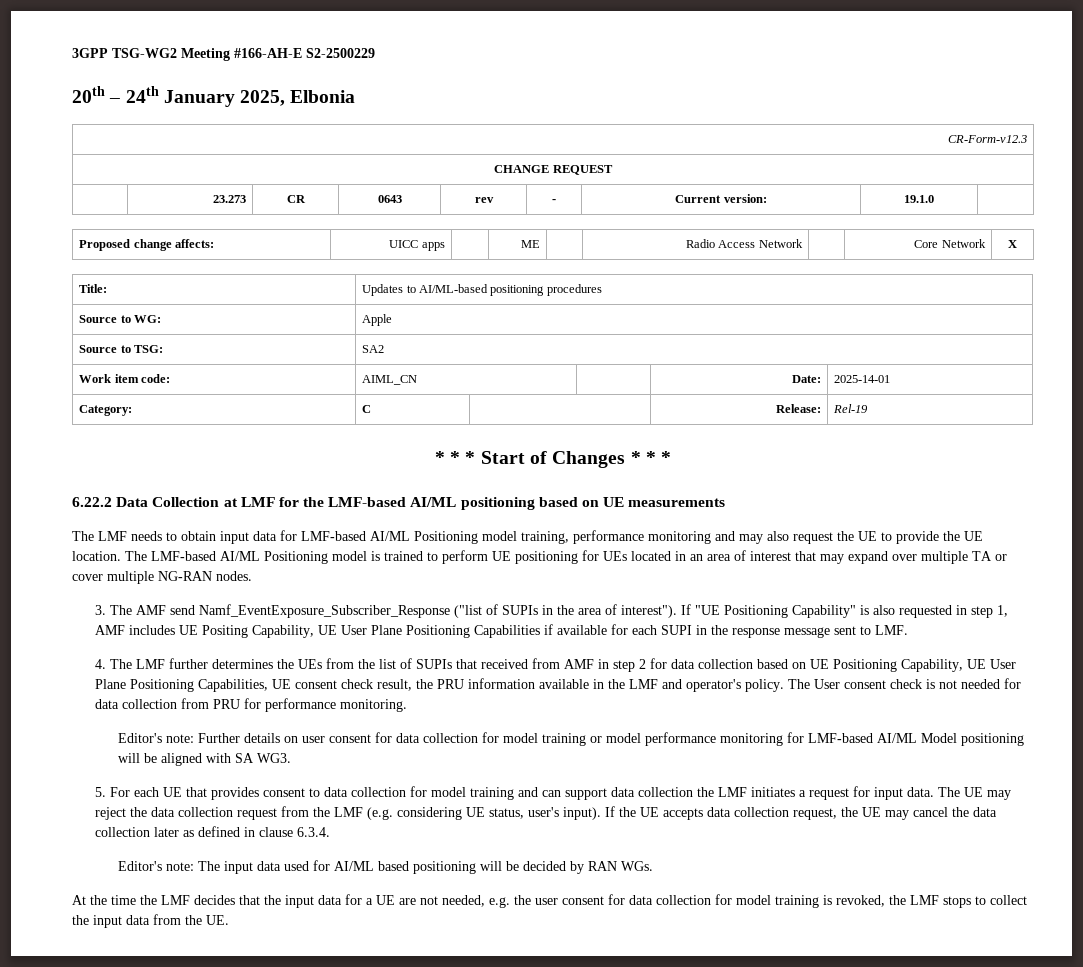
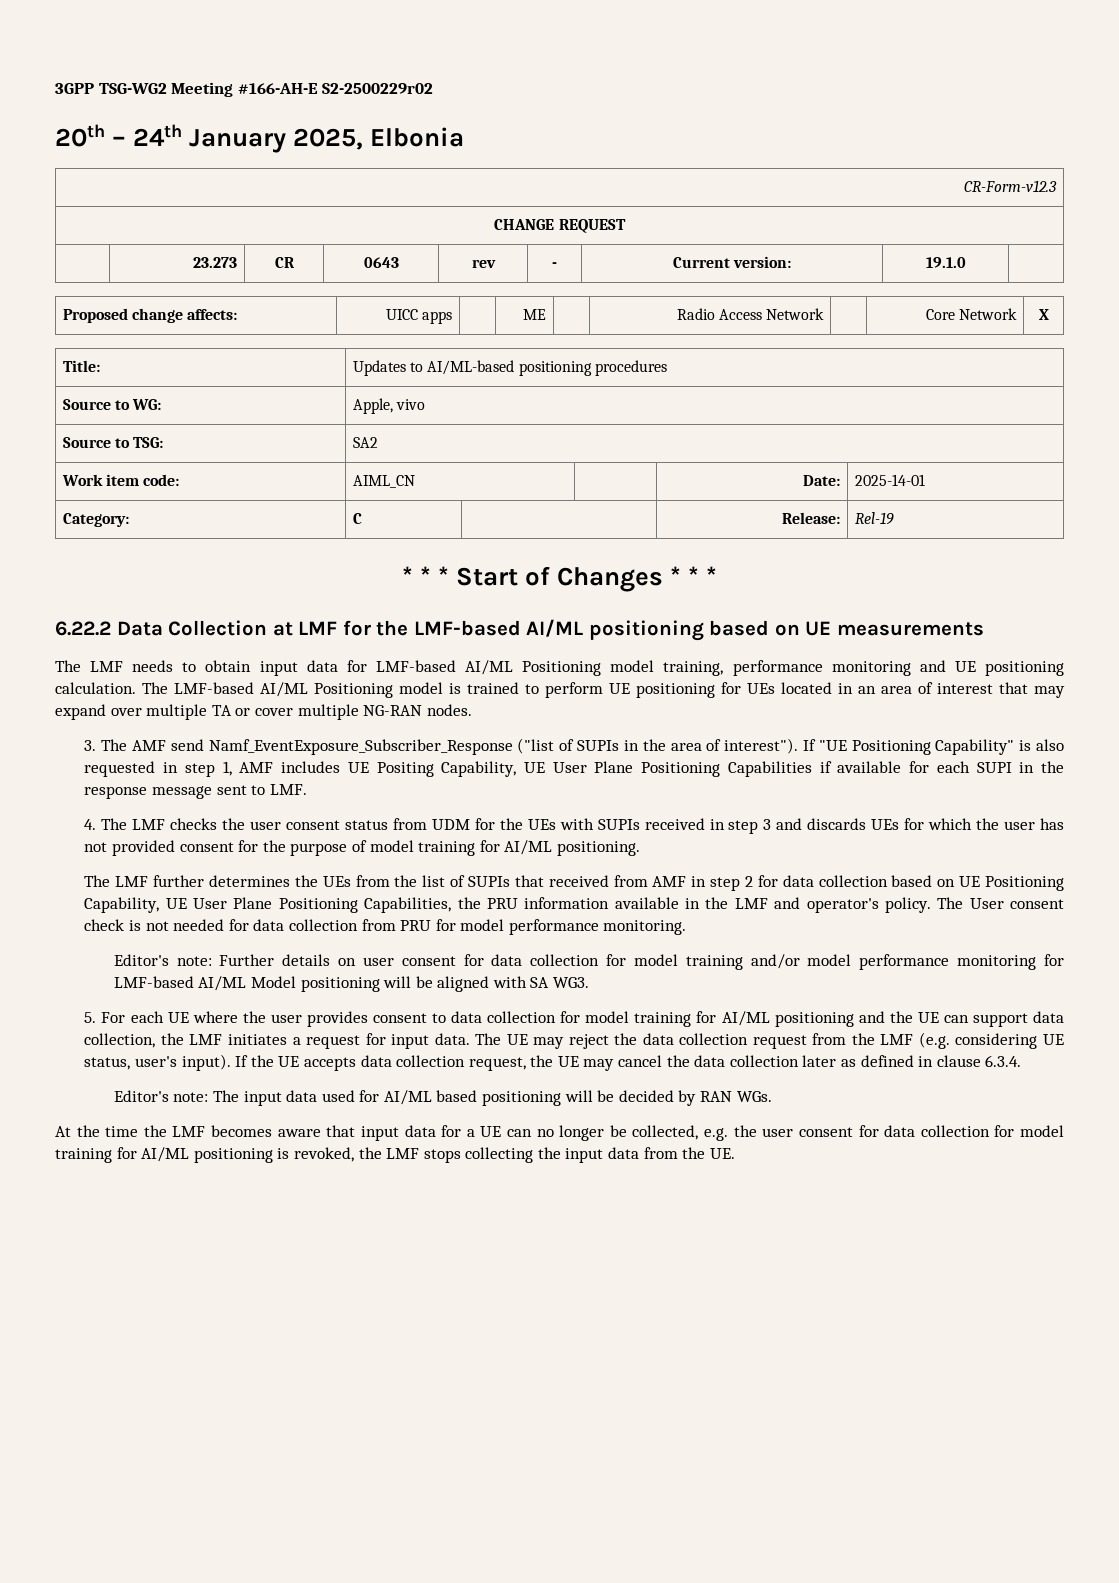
[306,48,375,58] S2-2500229 -> [322,83,434,94] S2-2500229r02
[362,314,393,326] Apple -> [352,398,426,414] Apple, vivo
[739,531,983,544] [72,551,121,561] may also request the UE to provide the UE location. -> [954,661,1064,676] [55,682,136,694] UE positioning calculation.
(165, 664) none -> [170,818,1064,834] [84,840,640,856] [84,875,149,887] checks the user consent status from UDM for the UEs with SUPIs received in step 3 and discards UEs for which the user has not provided consent for the purpose of model training for AI/ML positioning. // The LMF
[271,679,412,691] UE consent check result, -> (452, 905) none
(261, 703) none -> [460,919,505,931] model
[589,736,602,743] or -> [750,954,800,969] and/or
[185,787,207,797] that -> [192,1011,302,1023] where the user
[517,787,538,797] and -> [696,1011,939,1027] for AI/ML positioning and the UE
[637,787,693,797] collection -> [84,1033,156,1048] collection,
[194,895,281,905] decides that the -> [211,1125,356,1137] becomes aware that
[399,895,485,907] are not needed, -> [507,1125,699,1141] can no longer be collected,
(819, 901) none -> [116,1147,273,1163] for AI/ML positioning
[975,895,1027,905] to collect -> [465,1147,534,1163] collecting

